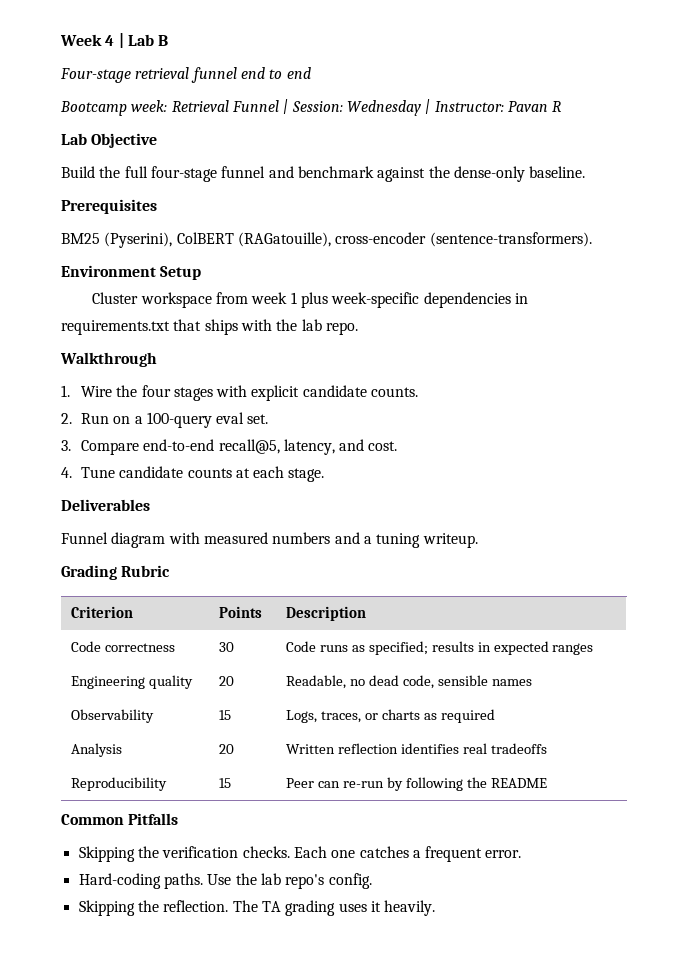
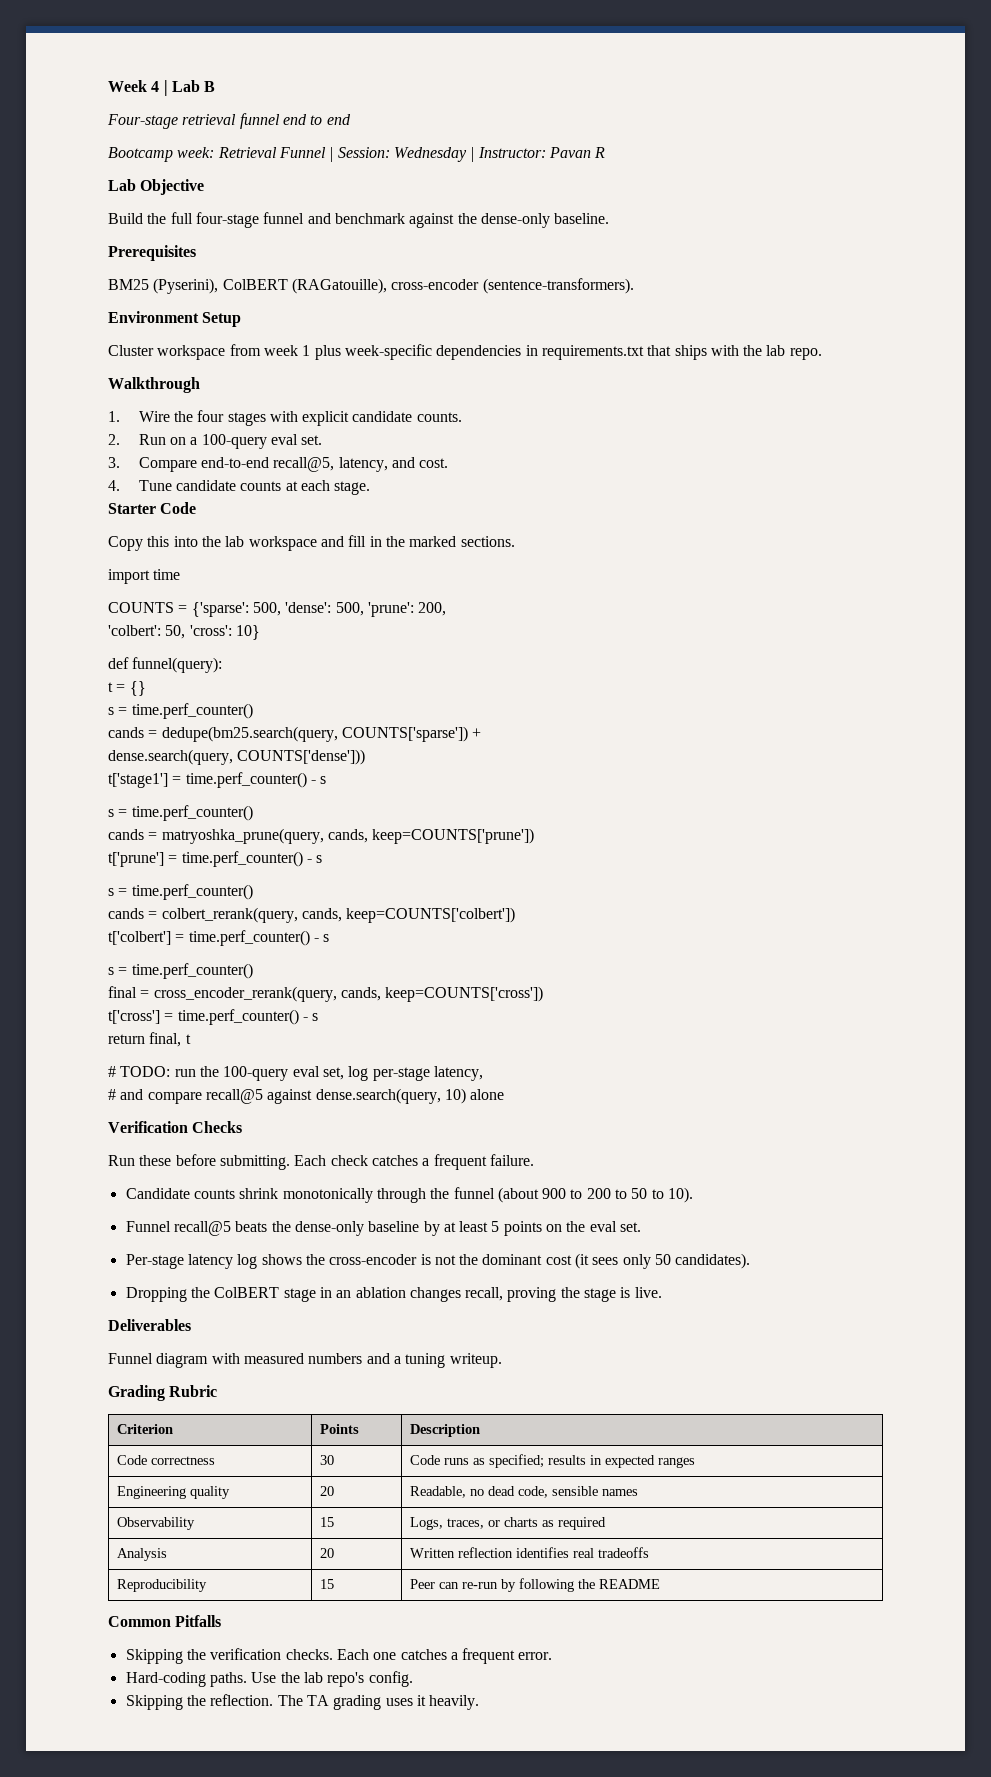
(325, 475) none -> [108,502,197,514] [108,535,515,551] [108,569,181,584] [108,602,447,617] [108,625,260,640] [108,657,223,673] [108,681,146,696] [108,703,253,719] [108,726,482,742] [108,749,366,765] [108,772,327,788] [108,805,253,821] [108,828,535,844] [108,851,323,867] [108,884,253,900] [108,907,516,923] [108,930,330,946] [108,963,253,979] [108,986,544,1002] [108,1009,319,1025] [108,1032,191,1047] [108,1066,483,1081] [108,1088,505,1104] [108,1121,243,1133] [108,1154,534,1170] [125,1187,694,1203] [125,1221,642,1236] [125,1253,751,1269] [125,1287,662,1302] // Starter Code // Copy this into the lab workspace and fill in the marked sections. // import time // COUNTS = {'sparse': 500, 'dense': 500, 'prune': 200, // 'colbert': 50, 'cross': 10} // def funnel(query): // t = {} // s = time.perf_counter() // cands = dedupe(bm25.search(query, COUNTS['sparse']) + // dense.search(query, COUNTS['dense'])) // t['stage1'] = time.perf_counter() - s // s = time.perf_counter() // cands = matryoshka_prune(query, cands, keep=COUNTS['prune']) // t['prune'] = time.perf_counter() - s // s = time.perf_counter() // cands = colbert_rerank(query, cands, keep=COUNTS['colbert']) // t['colbert'] = time.perf_counter() - s // s = time.perf_counter() // final = cross_encoder_rerank(query, cands, keep=COUNTS['cross']) // t['cross'] = time.perf_counter() - s // return final, t // # TODO: run the 100-query eval set, log per-stage latency, // # and compare recall@5 against dense.search(query, 10) alone // Verification Checks // Run these before submitting. Each check catches a frequent failure. // Candidate counts shrink monotonically through the funnel (about 900 to 200 to 50 to 10). // Funnel recall@5 beats the dense-only baseline by at least 5 points on the eval set. // Per-stage latency log shows the cross-encoder is not the dominant cost (it sees only 50 candidates). // Dropping the ColBERT stage in an ablation changes recall, proving the stage is live.

